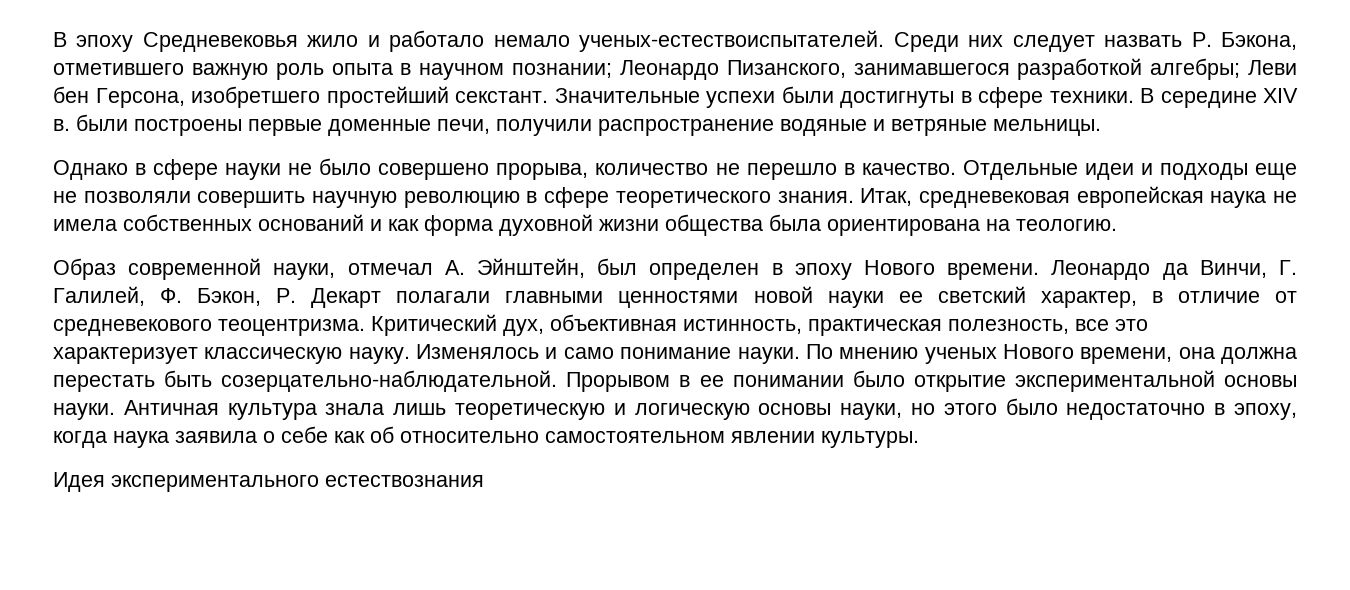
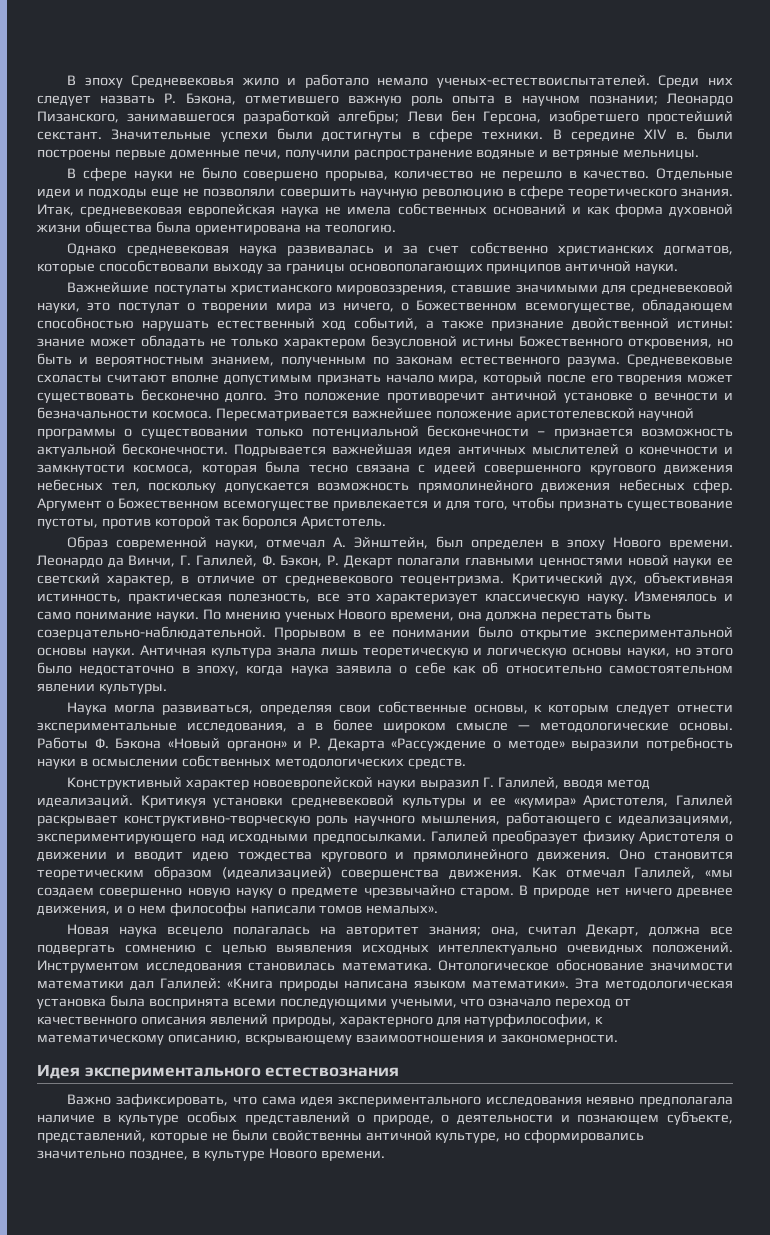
[53,160,147,180] Однако в -> [67,168,77,178] В
(1117, 225) none -> [67,242,734,256] [37,260,679,274] [67,282,733,295] [37,299,733,313] [37,317,733,331] [37,335,734,349] [37,353,733,367] [37,372,734,385] [37,389,733,403] [37,407,695,421] [37,425,733,439] [37,443,733,457] [37,461,733,475] [37,479,733,493] [37,497,734,511] [37,515,386,529] // Однако средневековая наука развивалась и за счет собственно христианских догматов, которые способствовали выходу за границы основополагающих принципов античной науки. // Важнейшие постулаты христианского мировоззрения, ставшие значимыми для средневековой науки, это постулат о творении мира из ничего, о Божественном всемогуществе, обладающем способностью нарушать естественный ход событий, а также признание двойственной истины: знание может обладать не только характером безусловной истины Божественного откровения, но быть и вероятностным знанием, полученным по законам естественного разума. Средневековые схоласты считают вполне допустимым признать начало мира, который после его творения может существовать бесконечно долго. Это положение противоречит античной установке о вечности и безначальности космоса. Пересматривается важнейшее положение аристотелевской научной программы о существовании только потенциальной бесконечности – признается возможность актуальной бесконечности. Подрывается важнейшая идея античных мыслителей о конечности и замкнутости космоса, которая была тесно связана с идеей совершенного кругового движения небесных тел, поскольку допускается возможность прямолинейного движения небесных сфер. Аргумент о Божественном всемогуществе привлекается и для того, чтобы признать существование пустоты, против которой так боролся Аристотель.
[53,472,484,492] Идея экспериментального естествознания -> [67,701,734,715] [37,719,733,733] [37,737,733,751] [37,755,466,769] [67,777,650,790] [37,795,733,808] [37,812,733,826] [37,830,733,844] [37,849,733,862] [37,866,733,880] [37,885,733,898] [37,902,439,916] [67,924,733,937] [37,942,733,955] [37,959,733,973] [37,978,734,991] [37,995,632,1009] [37,1013,604,1027] [37,1034,618,1045] [37,1064,400,1080] [67,1093,733,1107] [37,1111,733,1125] [37,1129,645,1143] [37,1148,385,1161] Наука могла развиваться, определяя свои собственные основы, к которым следует отнести экспериментальные исследования, а в более широком смысле — методологические основы. Работы Ф. Бэкона «Новый органон» и Р. Декарта «Рассуждение о методе» выразили потребность науки в осмыслении собственных методологических средств. // Конструктивный характер новоевропейской науки выразил Г. Галилей, вводя метод идеализаций. Критикуя установки средневековой культуры и ее «кумира» Аристотеля, Галилей раскрывает конструктивно-творческую роль научного мышления, работающего с идеализациями, экспериментирующего над исходными предпосылками. Галилей преобразует физику Аристотеля о движении и вводит идею тождества кругового и прямолинейного движения. Оно становится теоретическим образом (идеализацией) совершенства движения. Как отмечал Галилей, «мы создаем совершенно новую науку о предмете чрезвычайно старом. В природе нет ничего древнее движения, и о нем философы написали томов немалых». // Новая наука всецело полагалась на авторитет знания; она, считал Декарт, должна все подвергать сомнению с целью выявления исходных интеллектуально очевидных положений. Инструментом исследования становилась математика. Онтологическое обоснование значимости математики дал Галилей: «Книга природы написана языком математики». Эта методологическая установка была воспринята всеми последующими учеными, что означало переход от качественного описания явлений природы, характерного для натурфилософии, к математическому описанию, вскрывающему взаимоотношения и закономерности. // Идея экспериментального естествознания // Важно зафиксировать, что сама идея экспериментального исследования неявно предполагала наличие в культуре особых представлений о природе, о деятельности и познающем субъекте, представлений, которые не были свойственны античной культуре, но сформировались значительно позднее, в культуре Нового времени.

